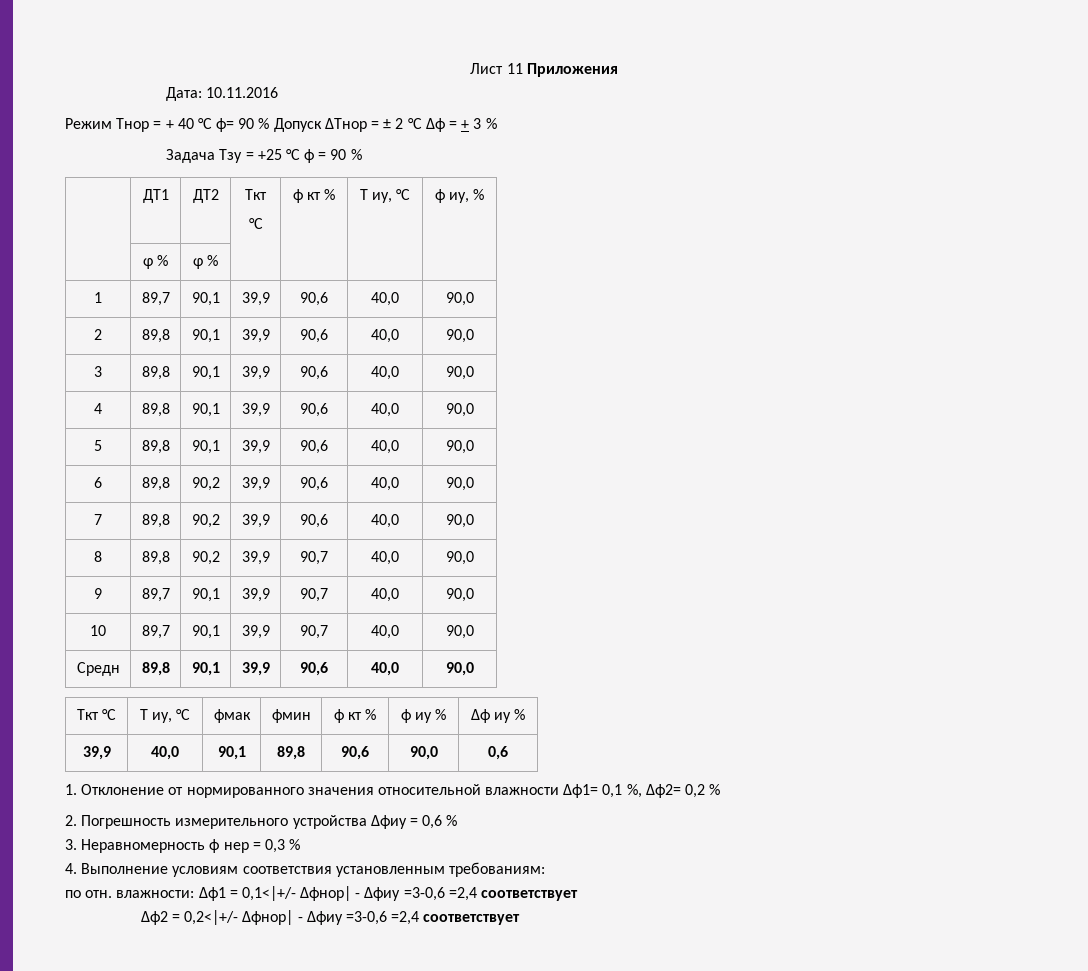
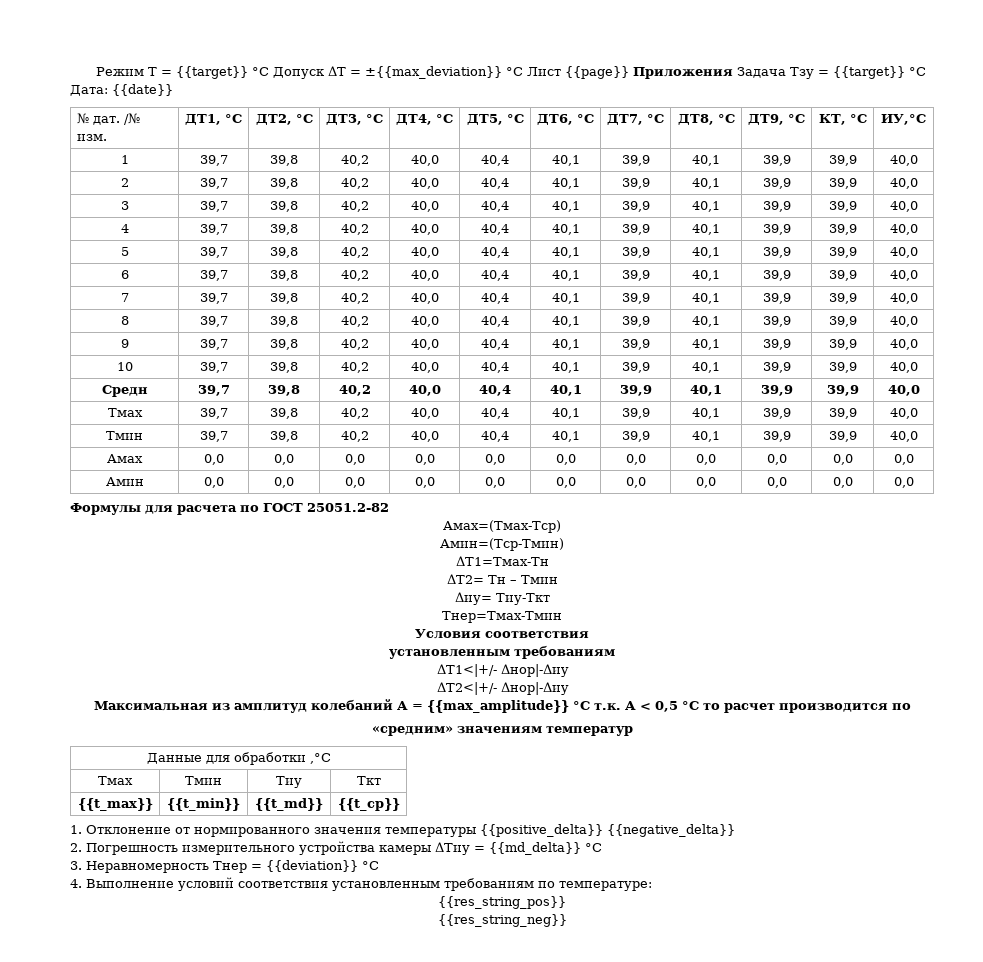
[470,63,618,77] [166,87,279,101] [65,118,497,132] [166,149,362,163] [142,189,169,203] [192,189,219,203] [245,189,267,200] [248,218,263,229] [292,189,336,203] [359,189,411,203] [434,189,485,203] [142,255,169,269] [192,255,219,269] [94,292,102,303] [141,292,170,306] [191,292,220,306] [241,292,270,306] [300,292,328,306] [371,292,399,306] [445,292,474,306] [94,329,102,340] [141,329,170,343] [191,329,220,343] [241,329,270,343] [300,329,328,343] [371,329,399,343] [445,329,474,343] [94,366,102,377] [141,366,170,380] [191,366,220,380] [241,366,270,380] [300,366,328,380] [371,366,399,380] [445,366,474,380] [94,403,102,414] [141,403,170,417] [191,403,220,417] [241,403,270,417] [300,403,328,417] [371,403,399,417] [445,403,474,417] [94,440,102,451] [141,440,170,454] [191,440,220,454] [241,440,270,454] [300,440,328,454] [371,440,399,454] [445,440,474,454] [94,477,102,488] [141,477,170,491] [191,477,220,491] [241,477,270,491] [300,477,328,491] [371,477,399,491] [445,477,474,491] [94,514,102,525] [141,514,170,528] [191,514,220,528] [241,514,270,528] [300,514,328,528] [371,514,399,528] [445,514,474,528] [94,551,102,562] [141,551,170,565] [191,551,220,565] [241,551,270,565] [300,551,328,565] [371,551,399,565] [445,551,474,565] [94,588,102,599] [141,588,170,602] [191,588,220,602] [241,588,270,602] [300,588,328,602] [371,588,399,602] [445,588,474,602] [90,625,106,636] [141,625,170,639] [191,625,220,639] [241,625,270,639] [300,625,328,639] [371,625,399,639] [445,625,474,639] [76,662,120,676] [141,662,170,676] [191,662,220,676] [241,662,270,676] [300,662,328,676] [371,662,399,676] [445,662,474,676] [76,709,117,720] [139,709,191,723] [213,709,251,723] [271,709,311,723] [333,709,377,723] [400,709,447,723] [470,709,526,723] [82,746,111,760] [151,746,179,760] [217,746,246,760] [277,746,305,760] [341,746,369,760] [409,746,438,760] [488,746,508,760] Лист 11 Приложения // Дата: 10.11.2016 // Режим Тнор = + 40 °С ϕ= 90 % Допуск ΔТнор = ± 2 °С Δϕ = + 3 % // Задача Тзу = +25 °С ϕ = 90 % // | ДТ1 | ДТ2 | Ткт // °С | ϕ кт % | Т иу, °С | ϕ иу, % // | φ % | φ % | | | | // 1 | 89,7 | 90,1 | 39,9 | 90,6 | 40,0 | 90,0 // 2 | 89,8 | 90,1 | 39,9 | 90,6 | 40,0 | 90,0 // 3 | 89,8 | 90,1 | 39,9 | 90,6 | 40,0 | 90,0 // 4 | 89,8 | 90,1 | 39,9 | 90,6 | 40,0 | 90,0 // 5 | 89,8 | 90,1 | 39,9 | 90,6 | 40,0 | 90,0 // 6 | 89,8 | 90,2 | 39,9 | 90,6 | 40,0 | 90,0 // 7 | 89,8 | 90,2 | 39,9 | 90,6 | 40,0 | 90,0 // 8 | 89,8 | 90,2 | 39,9 | 90,7 | 40,0 | 90,0 // 9 | 89,7 | 90,1 | 39,9 | 90,7 | 40,0 | 90,0 // 10 | 89,7 | 90,1 | 39,9 | 90,7 | 40,0 | 90,0 // Средн | 89,8 | 90,1 | 39,9 | 90,6 | 40,0 | 90,0 // Ткт °С | Т иу, °С | ϕмак | ϕмин | ϕ кт % | ϕ иу % | Δϕ иу % // 39,9 | 40,0 | 90,1 | 89,8 | 90,6 | 90,0 | 0,6 -> [96,66,927,79] [70,84,173,96] [76,113,140,125] [76,134,107,141] [185,114,242,125] [255,114,313,125] [326,114,383,125] [396,114,453,125] [466,114,524,125] [537,114,594,125] [607,114,664,125] [677,114,735,125] [748,114,805,125] [818,114,867,125] [881,114,926,125] [120,155,129,164] [199,155,228,166] [270,155,298,166] [340,155,369,166] [410,155,439,166] [481,155,509,166] [551,155,580,166] [621,155,650,166] [692,155,720,166] [762,155,791,166] [828,155,857,166] [889,155,918,166] [120,178,129,187] [199,178,228,189] [270,178,298,189] [340,178,369,189] [410,178,439,189] [481,178,509,189] [551,178,580,189] [621,178,650,189] [692,178,720,189] [762,178,791,189] [828,178,857,189] [889,178,918,189] [120,201,129,210] [199,201,228,212] [270,201,298,212] [340,201,369,212] [410,201,439,212] [481,201,509,212] [551,201,580,212] [621,201,650,212] [692,201,720,212] [762,201,791,212] [828,201,857,212] [889,201,918,212] [120,224,129,233] [199,224,228,235] [270,224,298,235] [340,224,369,235] [410,224,439,235] [481,224,509,235] [551,224,580,235] [621,224,650,235] [692,224,720,235] [762,224,791,235] [828,224,857,235] [889,224,918,235] [120,247,129,256] [199,247,228,258] [270,247,298,258] [340,247,369,258] [410,247,439,258] [481,247,509,258] [551,247,580,258] [621,247,650,258] [692,247,720,258] [762,247,791,258] [828,247,857,258] [889,247,918,258] [120,270,129,279] [199,270,228,281] [270,270,298,281] [340,270,369,281] [410,270,439,281] [481,270,509,281] [551,270,580,281] [621,270,650,281] [692,270,720,281] [762,270,791,281] [828,270,857,281] [889,270,918,281] [120,293,129,302] [199,293,228,304] [270,293,298,304] [340,293,369,304] [410,293,439,304] [481,293,509,304] [551,293,580,304] [621,293,650,304] [692,293,720,304] [762,293,791,304] [828,293,857,304] [889,293,918,304] [120,316,129,325] [199,316,228,327] [270,316,298,327] [340,316,369,327] [410,316,439,327] [481,316,509,327] [551,316,580,327] [621,316,650,327] [692,316,720,327] [762,316,791,327] [828,316,857,327] [889,316,918,327] [120,339,129,348] [199,339,228,350] [270,339,298,350] [340,339,369,350] [410,339,439,350] [481,339,509,350] [551,339,580,350] [621,339,650,350] [692,339,720,350] [762,339,791,350] [828,339,857,350] [889,339,918,350] [116,362,133,371] [199,362,228,373] [270,362,298,373] [340,362,369,373] [410,362,439,373] [481,362,509,373] [551,362,580,373] [621,362,650,373] [692,362,720,373] [762,362,791,373] [828,362,857,373] [889,362,918,373] [101,385,148,397] [197,385,230,396] [268,385,300,396] [338,385,371,396] [408,385,441,396] [479,385,511,396] [549,385,582,396] [619,385,652,396] [690,385,722,396] [760,385,793,396] [826,385,859,396] [887,385,920,396] [107,408,143,417] [199,408,228,419] [270,408,298,419] [340,408,369,419] [410,408,439,419] [481,408,509,419] [551,408,580,419] [621,408,650,419] [692,408,720,419] [762,408,791,419] [828,408,857,419] [889,408,918,419] [106,431,143,440] [199,431,228,442] [270,431,298,442] [340,431,369,442] [410,431,439,442] [481,431,509,442] [551,431,580,442] [621,431,650,442] [692,431,720,442] [762,431,791,442] [828,431,857,442] [889,431,918,442] [107,454,143,463] [203,454,224,465] [274,454,294,465] [344,454,365,465] [414,454,435,465] [485,454,505,465] [555,454,576,465] [625,454,646,465] [696,454,716,465] [766,454,787,465] [832,454,853,465] [893,454,914,465] [105,477,144,486] [203,477,224,488] [274,477,294,488] [344,477,365,488] [414,477,435,488] [485,477,505,488] [555,477,576,488] [625,477,646,488] [696,477,716,488] [766,477,787,488] [832,477,853,488] [893,477,914,488] [70,503,389,515] [443,520,561,533] [440,538,564,551] [455,556,549,566] [446,574,558,584] [454,592,550,605] [442,611,562,623] [415,629,589,639] [389,645,615,659] [436,664,569,677] [436,682,569,695] [93,699,911,713] [371,726,633,736] [146,752,331,765] [98,776,133,785] [185,776,222,785] [276,776,302,788] [356,776,381,785] [77,798,153,811] [167,798,240,811] [255,798,323,811] [337,798,400,811] Режим Т = {{target}} °С Допуск ΔТ = ±{{max_deviation}} °С Лист {{page}} Приложения Задача Тзу = {{target}} °С Дата: {{date}} // № дат. /№ изм. | ДТ1, °С | ДТ2, °С | ДТ3, °С | ДТ4, °С | ДТ5, °С | ДТ6, °С | ДТ7, °С | ДТ8, °С | ДТ9, °С | КТ, °С | ИУ,°С // 1 | 39,7 | 39,8 | 40,2 | 40,0 | 40,4 | 40,1 | 39,9 | 40,1 | 39,9 | 39,9 | 40,0 // 2 | 39,7 | 39,8 | 40,2 | 40,0 | 40,4 | 40,1 | 39,9 | 40,1 | 39,9 | 39,9 | 40,0 // 3 | 39,7 | 39,8 | 40,2 | 40,0 | 40,4 | 40,1 | 39,9 | 40,1 | 39,9 | 39,9 | 40,0 // 4 | 39,7 | 39,8 | 40,2 | 40,0 | 40,4 | 40,1 | 39,9 | 40,1 | 39,9 | 39,9 | 40,0 // 5 | 39,7 | 39,8 | 40,2 | 40,0 | 40,4 | 40,1 | 39,9 | 40,1 | 39,9 | 39,9 | 40,0 // 6 | 39,7 | 39,8 | 40,2 | 40,0 | 40,4 | 40,1 | 39,9 | 40,1 | 39,9 | 39,9 | 40,0 // 7 | 39,7 | 39,8 | 40,2 | 40,0 | 40,4 | 40,1 | 39,9 | 40,1 | 39,9 | 39,9 | 40,0 // 8 | 39,7 | 39,8 | 40,2 | 40,0 | 40,4 | 40,1 | 39,9 | 40,1 | 39,9 | 39,9 | 40,0 // 9 | 39,7 | 39,8 | 40,2 | 40,0 | 40,4 | 40,1 | 39,9 | 40,1 | 39,9 | 39,9 | 40,0 // 10 | 39,7 | 39,8 | 40,2 | 40,0 | 40,4 | 40,1 | 39,9 | 40,1 | 39,9 | 39,9 | 40,0 // Средн | 39,7 | 39,8 | 40,2 | 40,0 | 40,4 | 40,1 | 39,9 | 40,1 | 39,9 | 39,9 | 40,0 // Тмах | 39,7 | 39,8 | 40,2 | 40,0 | 40,4 | 40,1 | 39,9 | 40,1 | 39,9 | 39,9 | 40,0 // Тмин | 39,7 | 39,8 | 40,2 | 40,0 | 40,4 | 40,1 | 39,9 | 40,1 | 39,9 | 39,9 | 40,0 // Амах | 0,0 | 0,0 | 0,0 | 0,0 | 0,0 | 0,0 | 0,0 | 0,0 | 0,0 | 0,0 | 0,0 // Амин | 0,0 | 0,0 | 0,0 | 0,0 | 0,0 | 0,0 | 0,0 | 0,0 | 0,0 | 0,0 | 0,0 // Формулы для расчета по ГОСТ 25051.2-82 // Амах=(Тмах-Тср) // Амин=(Тср-Тмин) // ΔТ1=Тмах-Тн // ΔТ2= Тн – Тмин // Δиу= Тиу-Ткт // Тнер=Тмах-Тмин // Условия соответствия // установленным требованиям // ΔТ1<|+/- Δнор|-Δиy // ΔТ2<|+/- Δнор|-Δиy // Максимальная из амплитуд колебаний А = {{max_amplitude}} °С т.к. А < 0,5 °С то расчет производится по // «средним» значениям температур // Данные для обработки ,°С // Тмах | Тмин | Тиу | Ткт // {{t_max}} | {{t_min}} | {{t_md}} | {{t_cp}}
[377,784,721,798] [65,815,458,829] [65,839,301,853] относительной влажности Δϕ1= 0,1 %, Δϕ2= 0,2 % // 2. Погрешность измерительного устройства Δϕиу = 0,6 % // 3. Неравномерность ϕ нер = 0,3 % -> [385,824,735,837] [70,841,602,855] [70,860,379,873] температуры {{positive_delta}} {{negative_delta}} // 2. Погрешность измерительного устройства камеры ΔТиу = {{md_delta}} °С // 3. Неравномерность Тнер = {{deviation}} °С
[172,866,239,877] условиям -> [178,877,234,891] условий
[448,862,545,877] [65,886,579,901] [140,910,521,925] требованиям: // по отн. влажности: Δϕ1 = 0,1<|+/- Δϕнор| - Δϕиу =3-0,6 =2,4 соответствует // Δϕ2 = 0,2<|+/- Δϕнор| - Δϕиу =3-0,6 =2,4 соответствует -> [444,878,652,891] [438,896,566,909] [437,914,567,927] требованиям по температуре: // {{res_string_pos}} // {{res_string_neg}}

